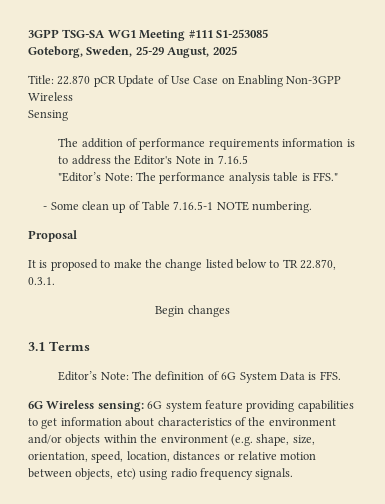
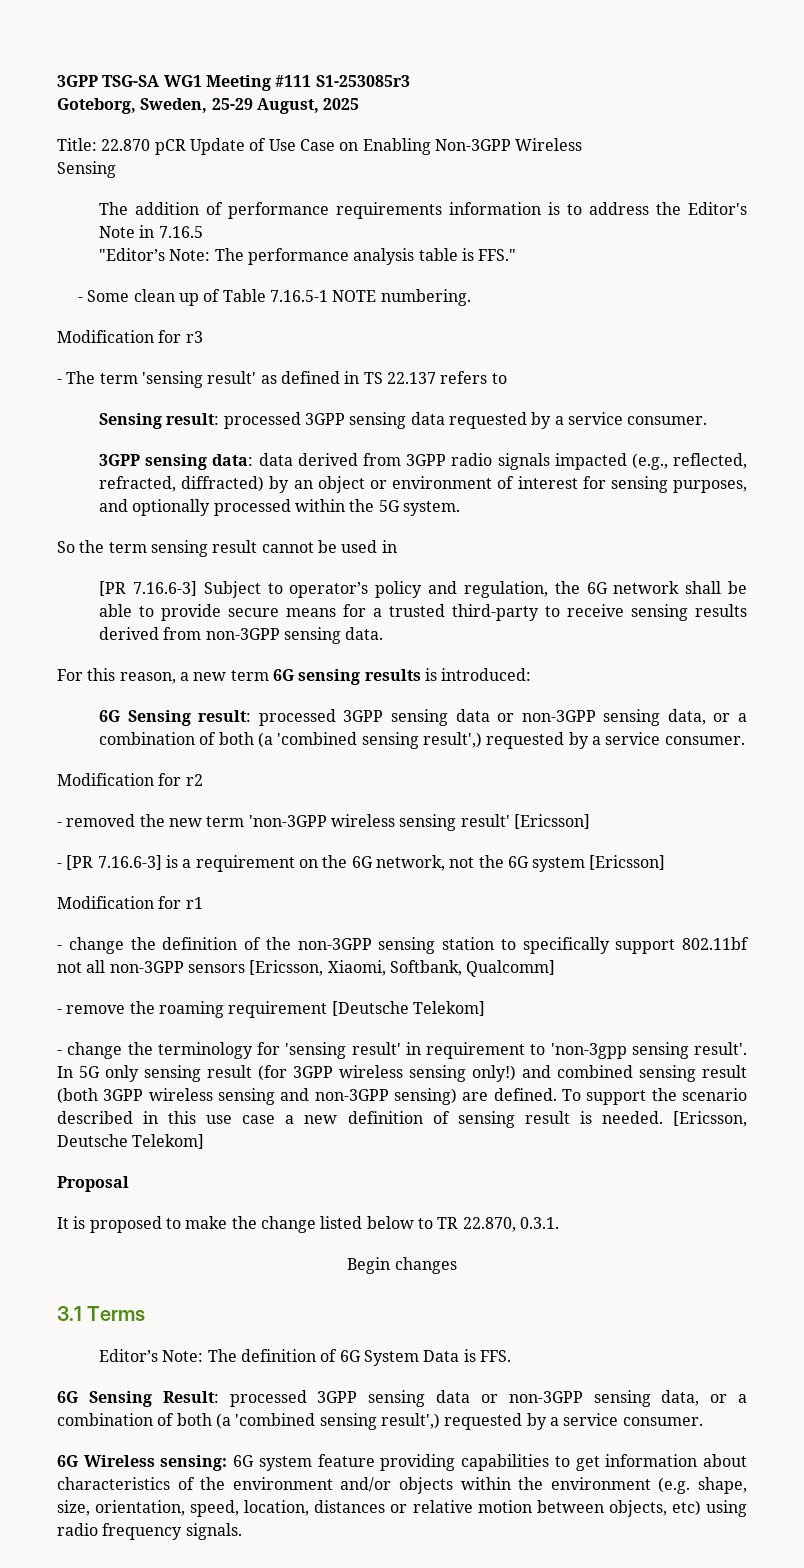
[215,29,268,38] S1-253085 -> [315,75,410,87] S1-253085r3
(313, 207) none -> [57,330,203,343] [57,371,507,388] [99,412,708,429] [99,453,747,470] [99,476,747,493] [99,499,461,516] [57,540,397,557] [99,581,748,598] [99,604,748,621] [99,627,384,644] [57,668,532,685] [99,709,748,726] [99,732,745,749] [57,773,203,786] [57,814,590,831] [57,855,666,872] [57,896,203,909] [57,937,749,954] [57,960,556,977] [57,1001,485,1018] [57,1042,747,1059] [57,1065,747,1082] [57,1088,748,1105] [57,1111,748,1128] [57,1134,205,1149] // Modification for r3 // - The term 'sensing result' as defined in TS 22.137 refers to // Sensing result: processed 3GPP sensing data requested by a service consumer. // 3GPP sensing data: data derived from 3GPP radio signals impacted (e.g., reflected, refracted, diffracted) by an object or environment of interest for sensing purposes, and optionally processed within the 5G system. // So the term sensing result cannot be used in // [PR 7.16.6-3] Subject to operator’s policy and regulation, the 6G network shall be able to provide secure means for a trusted third-party to receive sensing results derived from non-3GPP sensing data. // For this reason, a new term 6G sensing results is introduced: // 6G Sensing result: processed 3GPP sensing data or non-3GPP sensing data, or a combination of both (a 'combined sensing result',) requested by a service consumer. // Modification for r2 // - removed the new term 'non-3GPP wireless sensing result' [Ericsson] // - [PR 7.16.6-3] is a requirement on the 6G network, not the 6G system [Ericsson] // Modification for r1 // - change the definition of the non-3GPP sensing station to specifically support 802.11bf not all non-3GPP sensors [Ericsson, Xiaomi, Softbank, Qualcomm] // - remove the roaming requirement [Deutsche Telekom] // - change the terminology for 'sensing result' in requirement to 'non-3gpp sensing result'. In 5G only sensing result (for 3GPP wireless sensing only!) and combined sensing result (both 3GPP wireless sensing and non-3GPP sensing) are defined. To support the scenario described in this use case a new definition of sensing result is needed. [Ericsson, Deutsche Telekom]
(341, 375) none -> [57,1390,747,1407] [57,1413,703,1430] // 6G Sensing Result: processed 3GPP sensing data or non-3GPP sensing data, or a combination of both (a 'combined sensing result',) requested by a service consumer.

